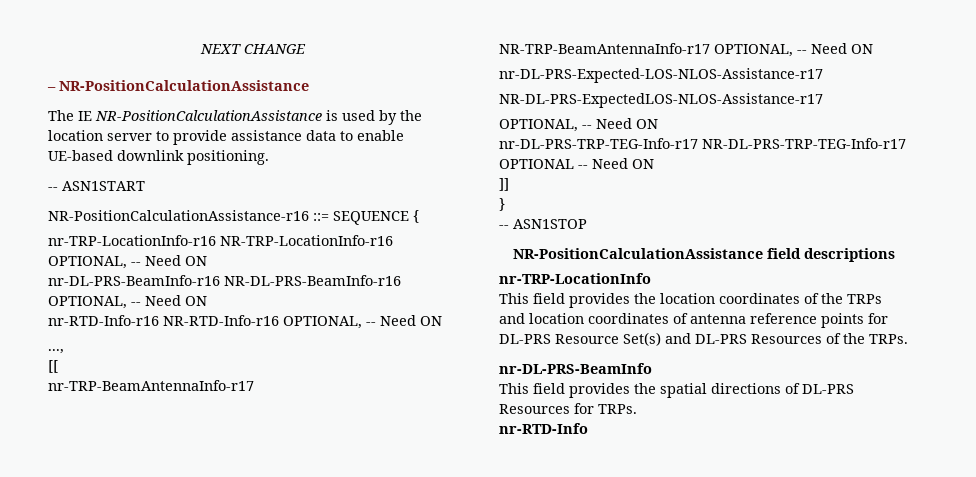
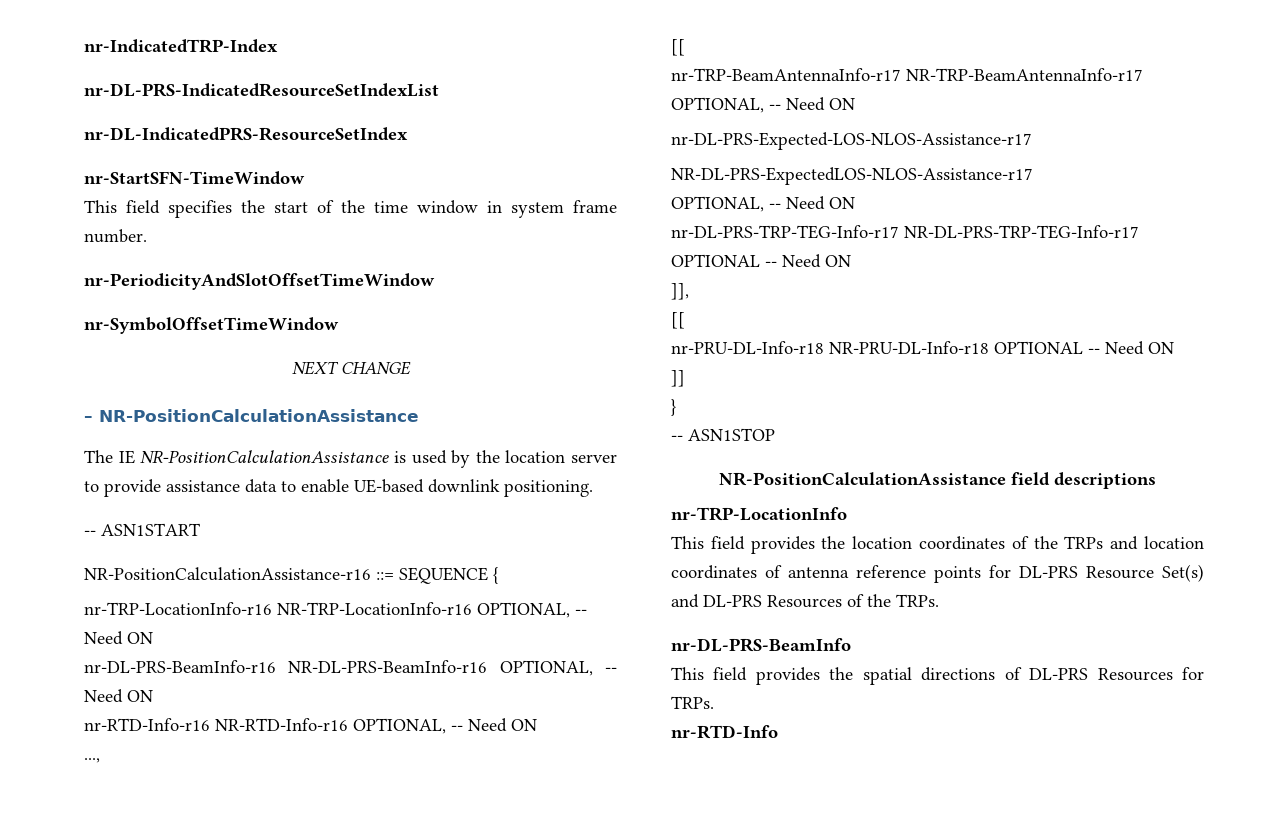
(200, 49) none -> [84,39,278,53] [84,83,439,97] [84,127,408,141] [84,171,305,185] [84,200,617,218] [84,229,147,243] [84,273,435,290] [84,317,339,334] nr-IndicatedTRP-Index // nr-DL-PRS-IndicatedResourceSetIndexList // nr-DL-IndicatedPRS-ResourceSetIndex // nr-StartSFN-TimeWindow // This field specifies the start of the time window in system frame number. // nr-PeriodicityAndSlotOffsetTimeWindow // nr-SymbolOffsetTimeWindow //
(654, 164) none -> [671,283,689,300] [671,312,685,329] [671,341,1174,355] // ]], // [[ // nr-PRU-DL-Info-r18 NR-PRU-DL-Info-r18 OPTIONAL -- Need ON

